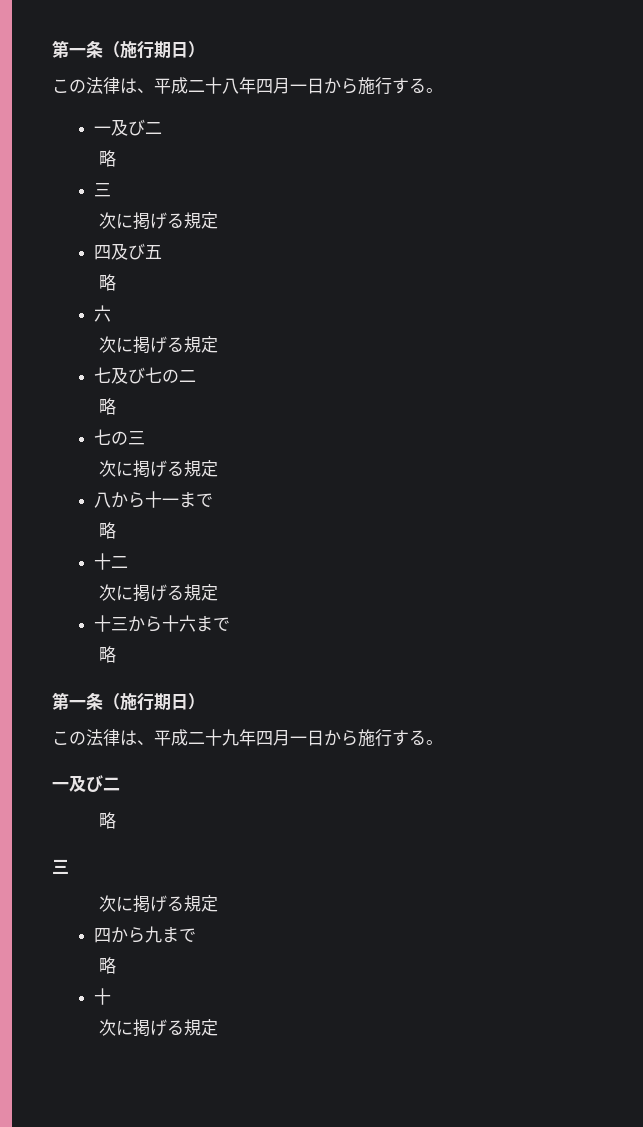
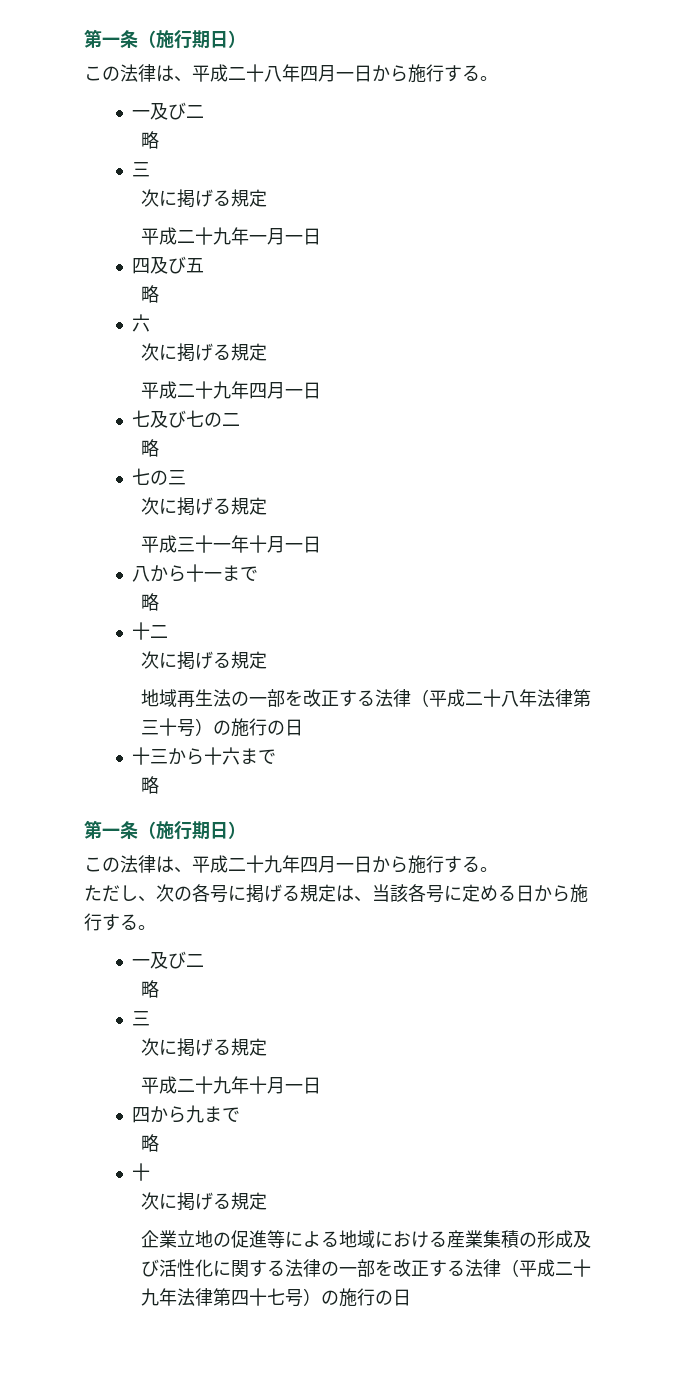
(219, 220) none -> [141,227,322,245] // 平成二十九年一月一日
(219, 344) none -> [141,381,322,399] // 平成二十九年四月一日
(219, 468) none -> [141,535,322,553] // 平成三十一年十月一日
(219, 592) none -> [141,689,592,708] [141,718,304,737] // 地域再生法の一部を改正する法律（平成二十八年法律第三十号）の施行の日
[52,775,120,792] [99,812,117,829] [52,859,69,874] [99,895,219,913] // 一及び二 // 略 // 三 // 次に掲げる規定 -> [84,884,588,903] [84,913,156,931] [132,951,205,969] [141,980,160,998] [132,1011,151,1026] [141,1038,268,1057] [141,1076,322,1094] // ただし、次の各号に掲げる規定は、当該各号に定める日から施行する。 // 一及び二 // 略 // 三 // 次に掲げる規定 // 平成二十九年十月一日
(219, 1027) none -> [141,1230,592,1248] [141,1259,592,1277] [141,1288,412,1307] // 企業立地の促進等による地域における産業集積の形成及び活性化に関する法律の一部を改正する法律（平成二十九年法律第四十七号）の施行の日

